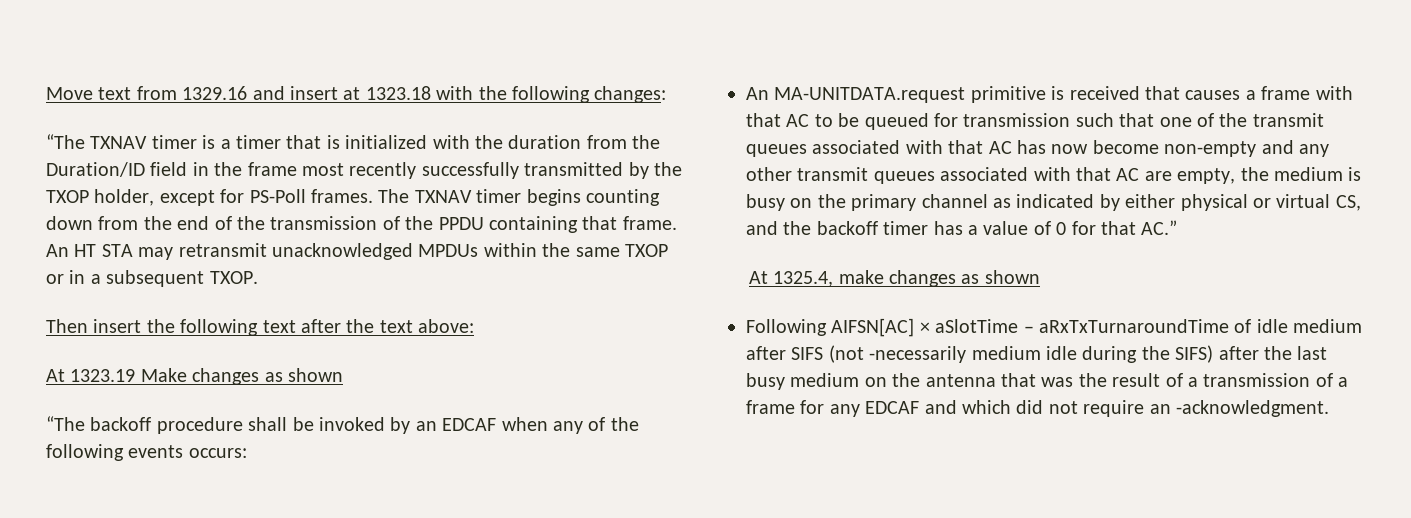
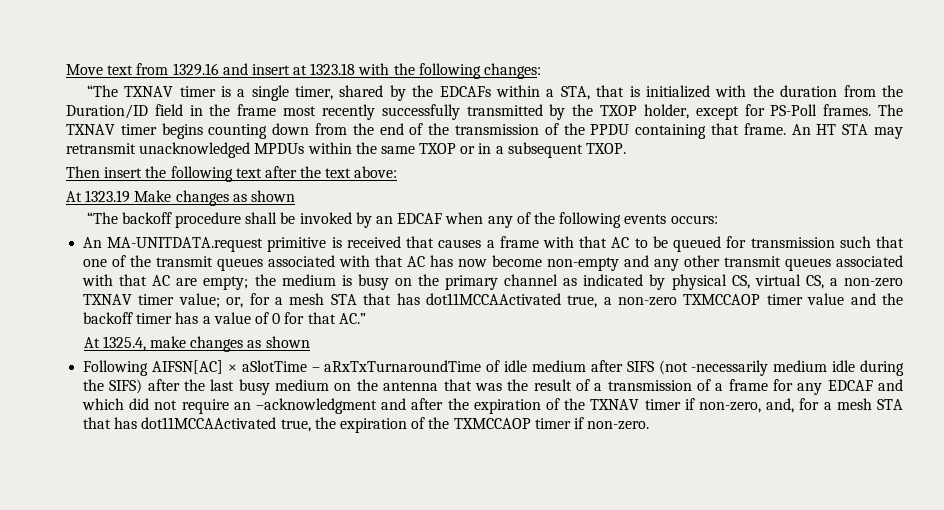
[236,135,281,149] timer -> [251,85,590,101] single timer, shared by the EDCAFs within a STA,
[1177,168,1236,184] empty, -> [203,276,249,290] empty;
[1125,194,1361,211] either physical or virtual CS, -> [671,274,904,290] [83,293,845,308] physical CS, virtual CS, a non-zero TXNAV timer value; or, for a mesh STA that has dot11MCCAActivated true, a non-zero TXMCCAOP timer value
[1176,400,1329,417] -acknowledgment. -> [256,398,903,414] [83,417,650,433] –acknowledgment and after the expiration of the TXNAV timer if non-zero, and, for a mesh STA that has dot11MCCAActivated true, the expiration of the TXMCCAOP timer if non-zero.

